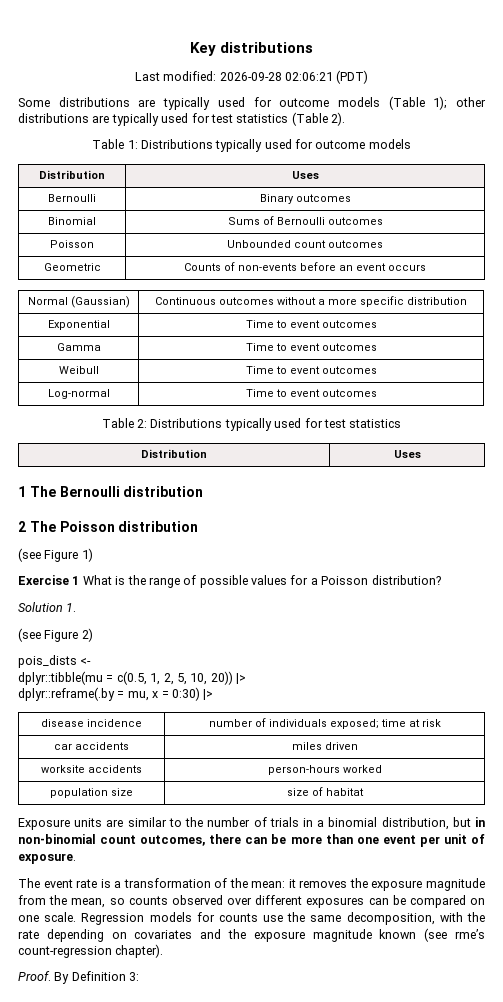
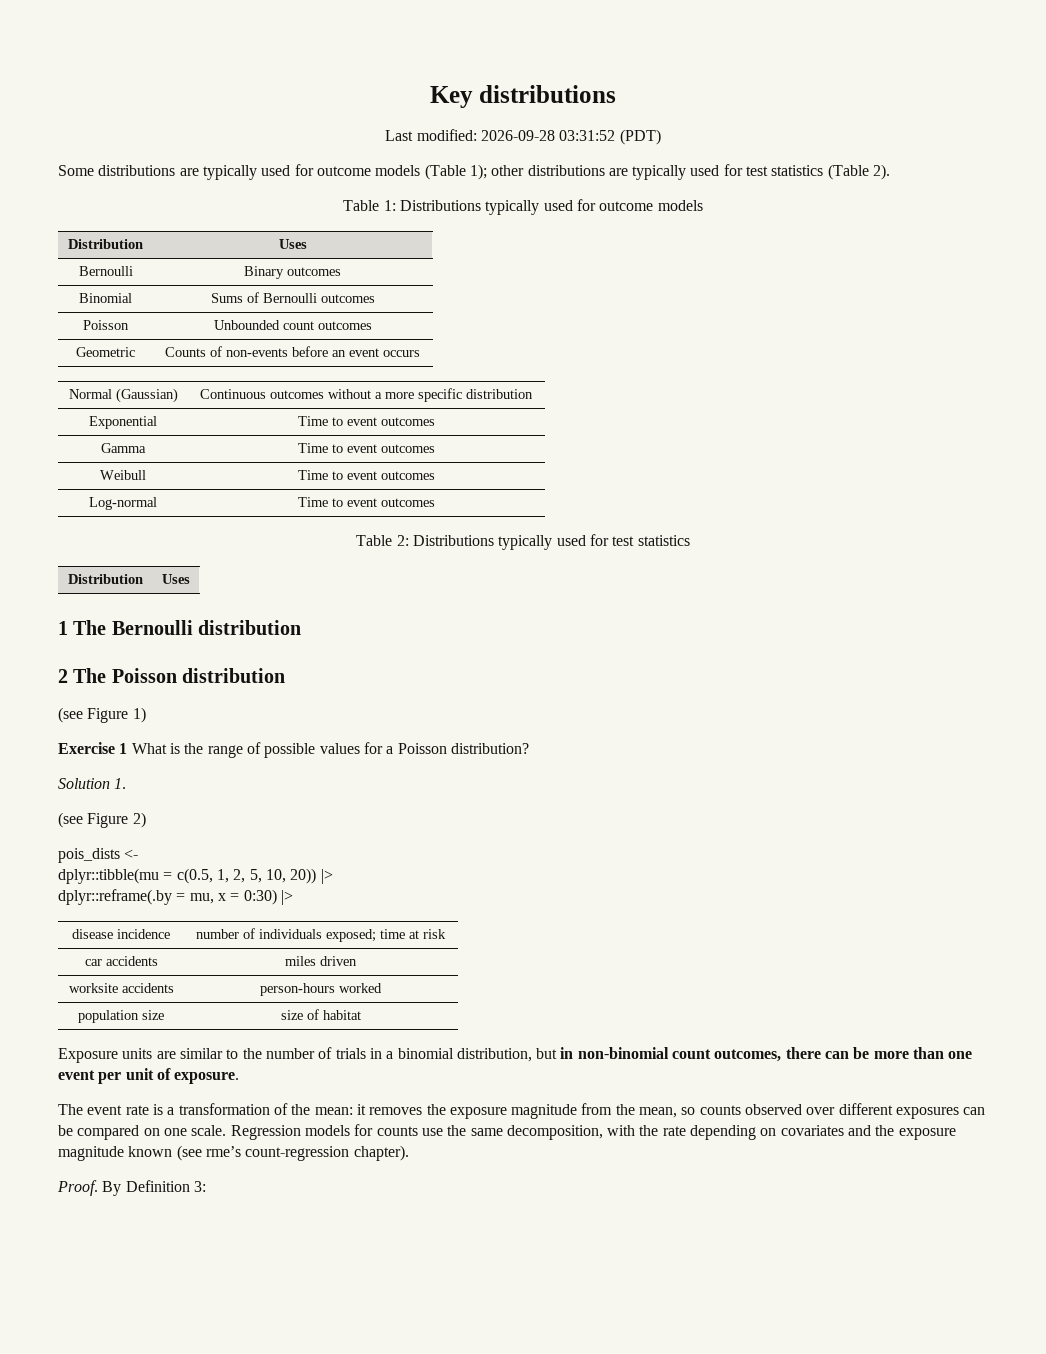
[284,72,333,81] 02:06:21 -> [559,130,616,141] 03:31:52

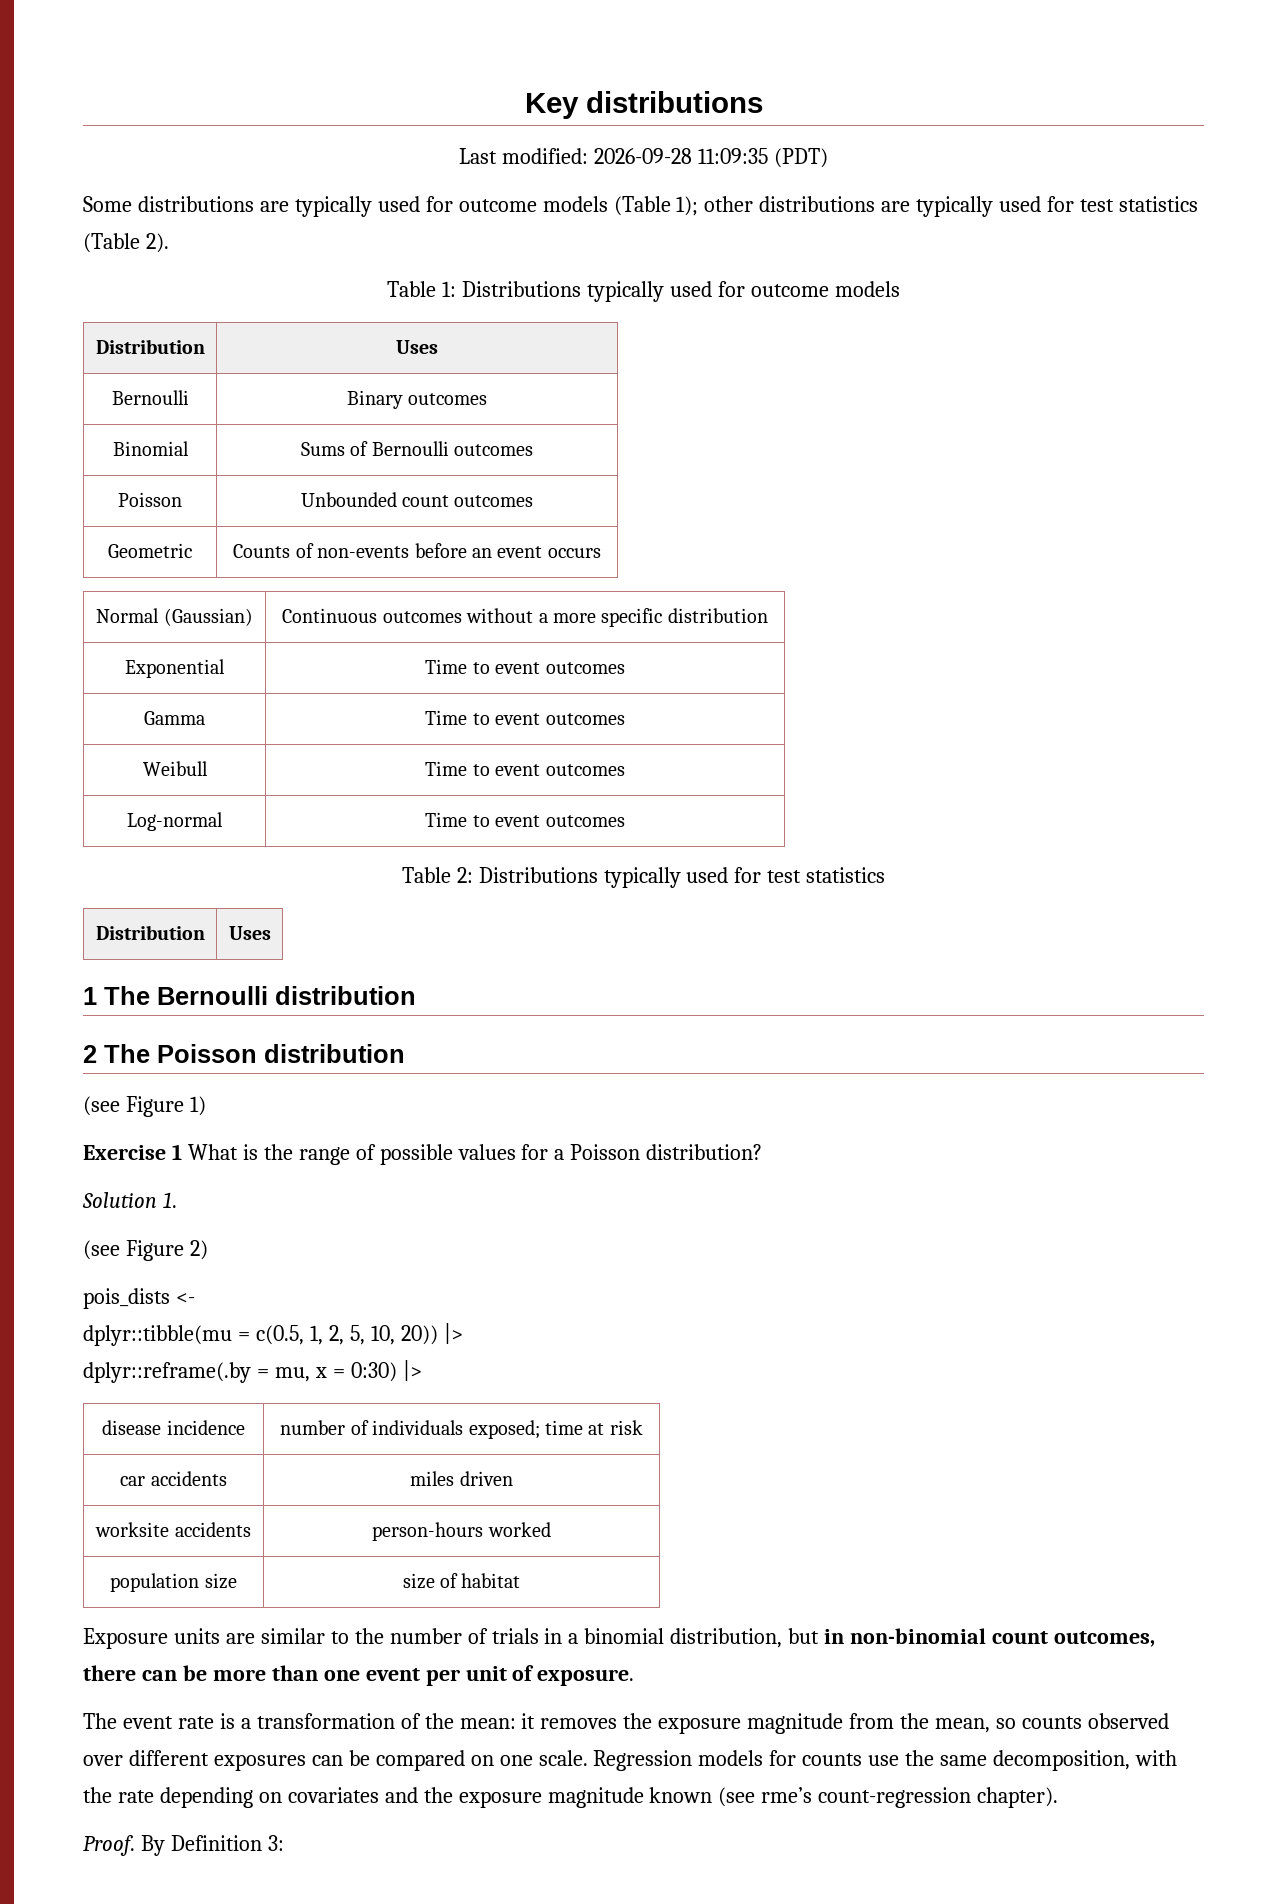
[559,130,616,141] 03:31:52 -> [697,148,768,164] 11:09:35

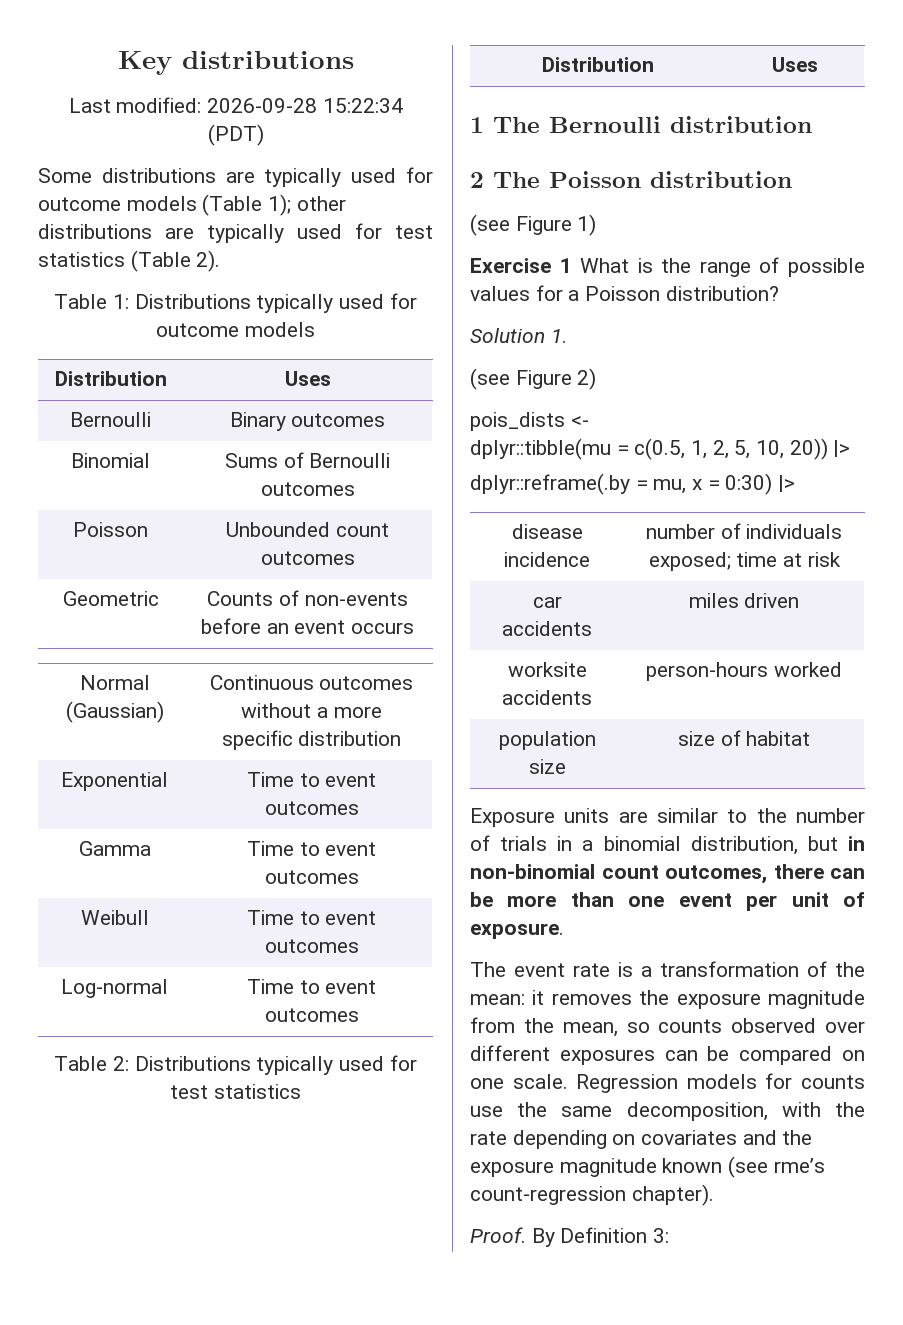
[697,148,768,164] 11:09:35 -> [322,98,403,113] 15:22:34

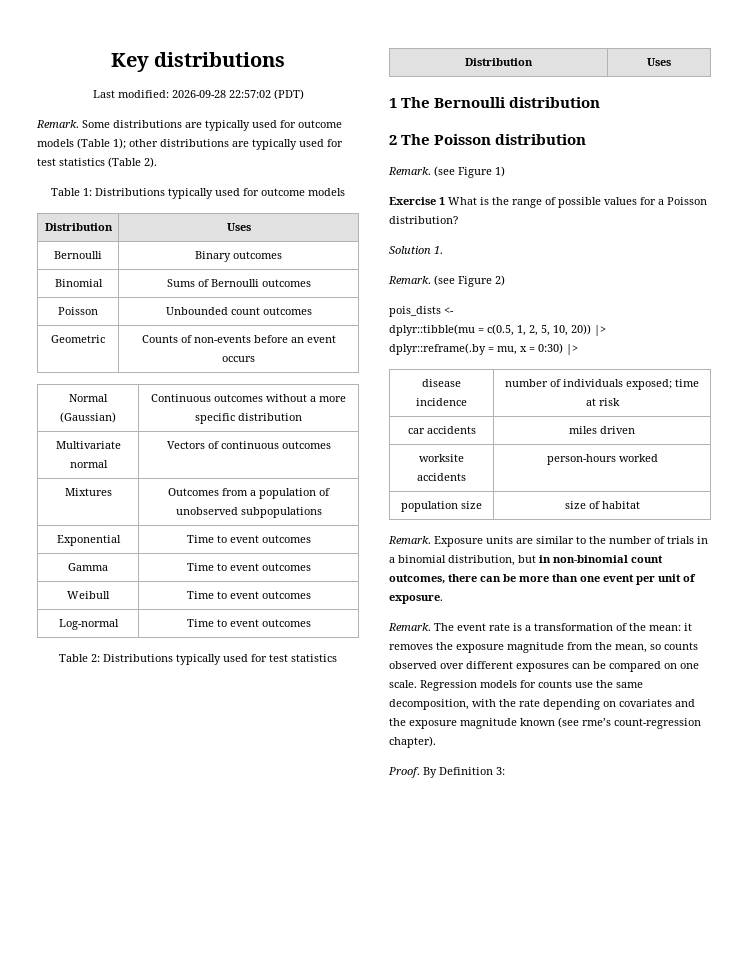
[322,98,403,113] 15:22:34 -> [228,90,271,98] 22:57:02
(264, 135) none -> [36,120,79,128] Remark.
(402, 738) none -> [55,441,121,449] [69,460,108,468] [166,441,331,449] [64,488,112,496] [168,488,330,499] [175,507,322,518] // Multivariate normal | Vectors of continuous outcomes // Mixtures | Outcomes from a population of unobserved subpopulations
(792, 179) none -> [388,167,431,175] Remark.
(567, 336) none -> [388,276,431,284] Remark.
(811, 738) none -> [388,536,431,544] Remark.
(564, 931) none -> [388,623,431,631] Remark.

